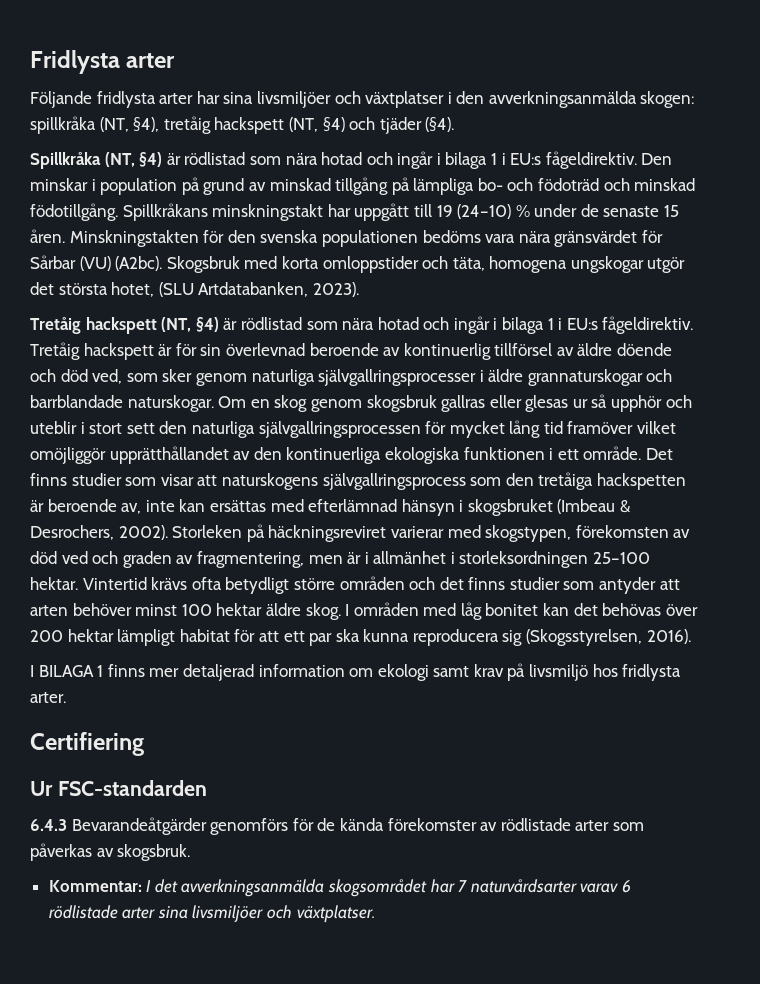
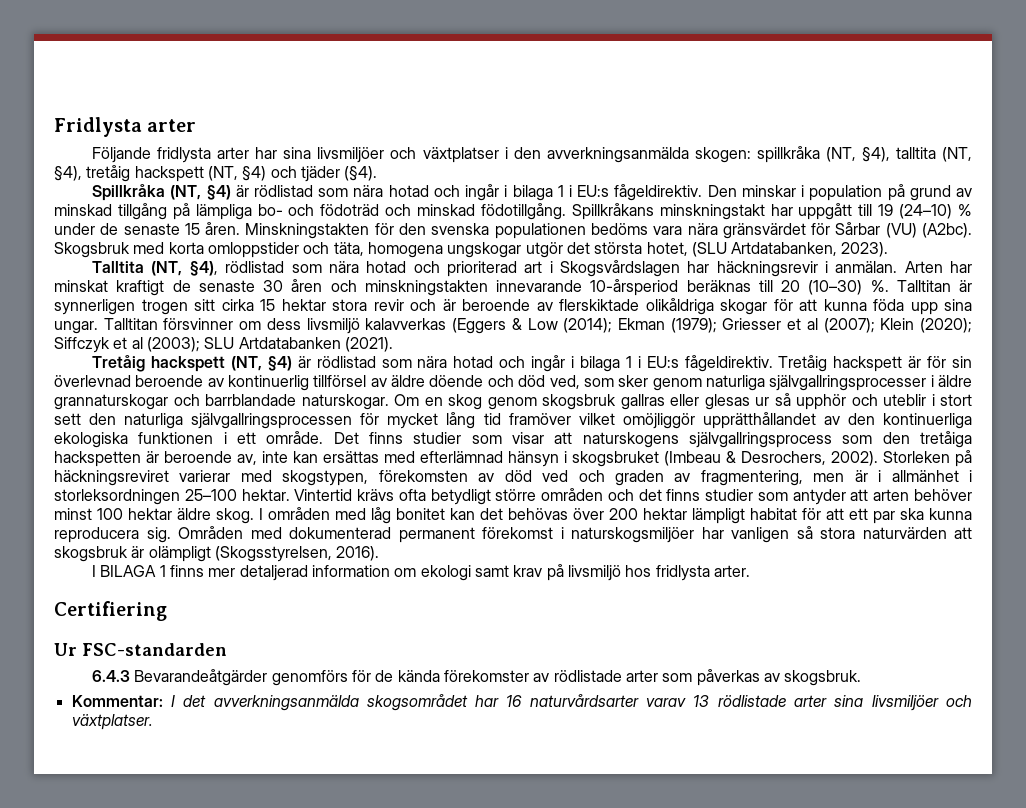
(160, 124) none -> [895,147,972,162] [54,166,82,181] talltita (NT, §4),
(359, 289) none -> [92,260,972,277] [54,279,972,296] [54,298,972,315] [54,318,972,334] [54,337,393,353] // Talltita (NT, §4), rödlistad som nära hotad och prioriterad art i Skogsvårdslagen har häckningsrevir i anmälan. Arten har minskat kraftigt de senaste 30 åren och minskningstakten innevarande 10-årsperiod beräknas till 20 (10–30) %. Talltitan är synnerligen trogen sitt cirka 15 hektar stora revir och är beroende av flerskiktade olikåldriga skogar för att kunna föda upp sina ungar. Talltitan försvinner om dess livsmiljö kalavverkas (Eggers & Low (2014); Ekman (1979); Griesser et al (2007); Klein (2020); Siffczyk et al (2003); SLU Artdatabanken (2021).
[502,630,523,646] sig -> [146,526,972,543] [54,546,211,562] sig. Områden med dokumenterad permanent förekomst i naturskogsmiljöer har vanligen så stora naturvärden att skogsbruk är olämpligt
[458,880,468,892] 7 -> [506,695,523,707] 16
[622,880,632,893] 6 -> [693,695,710,707] 13

